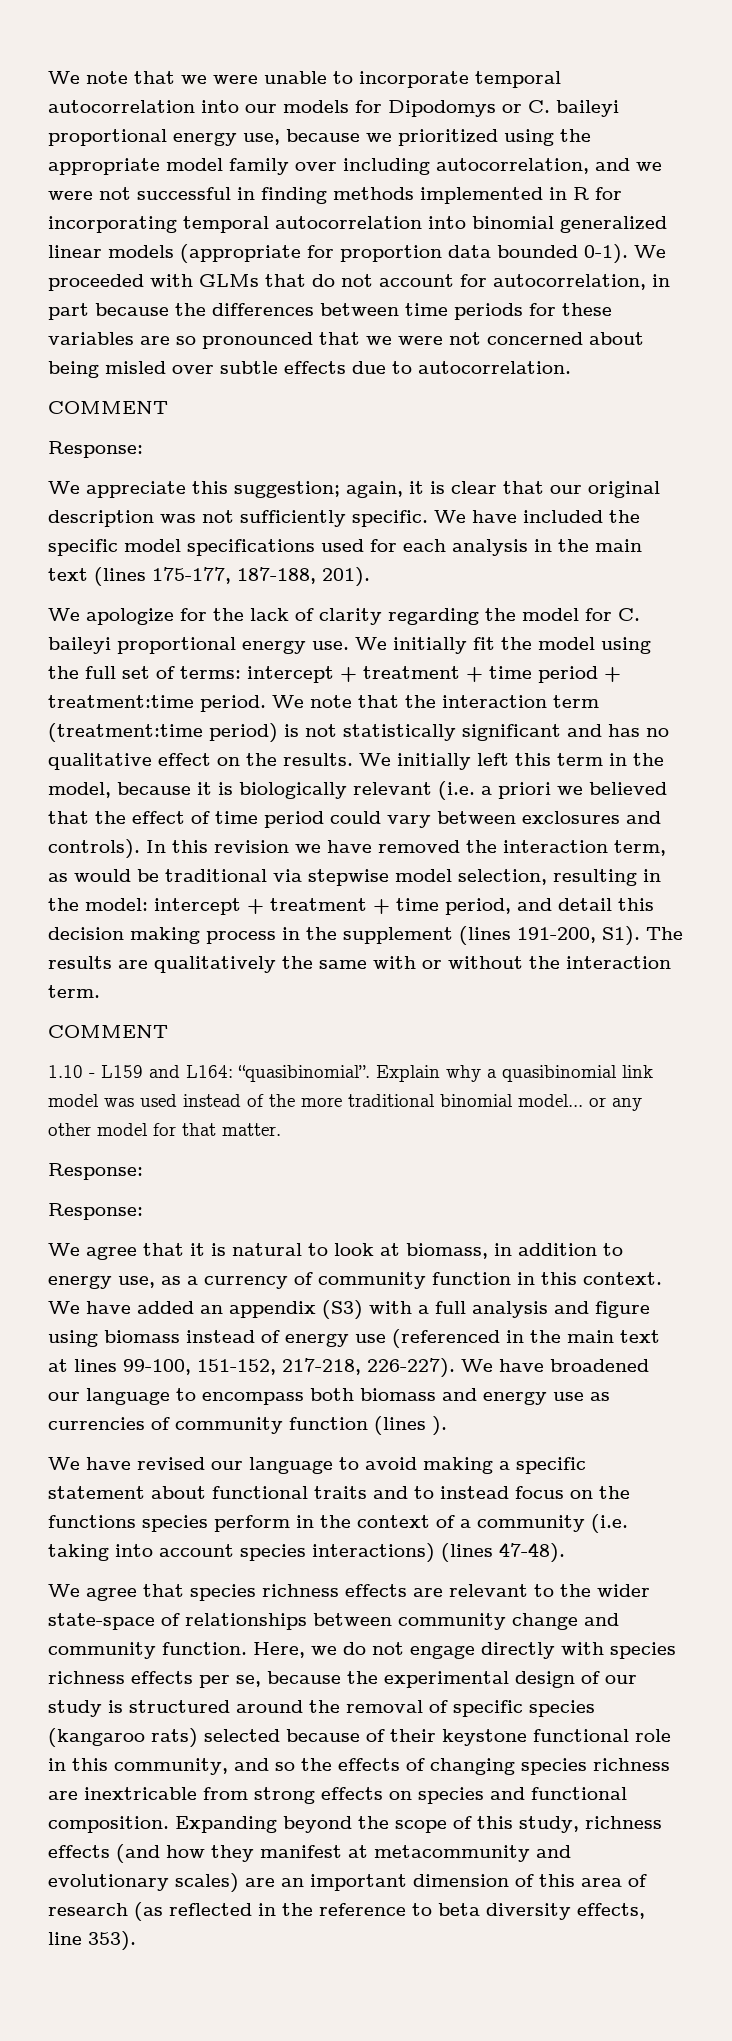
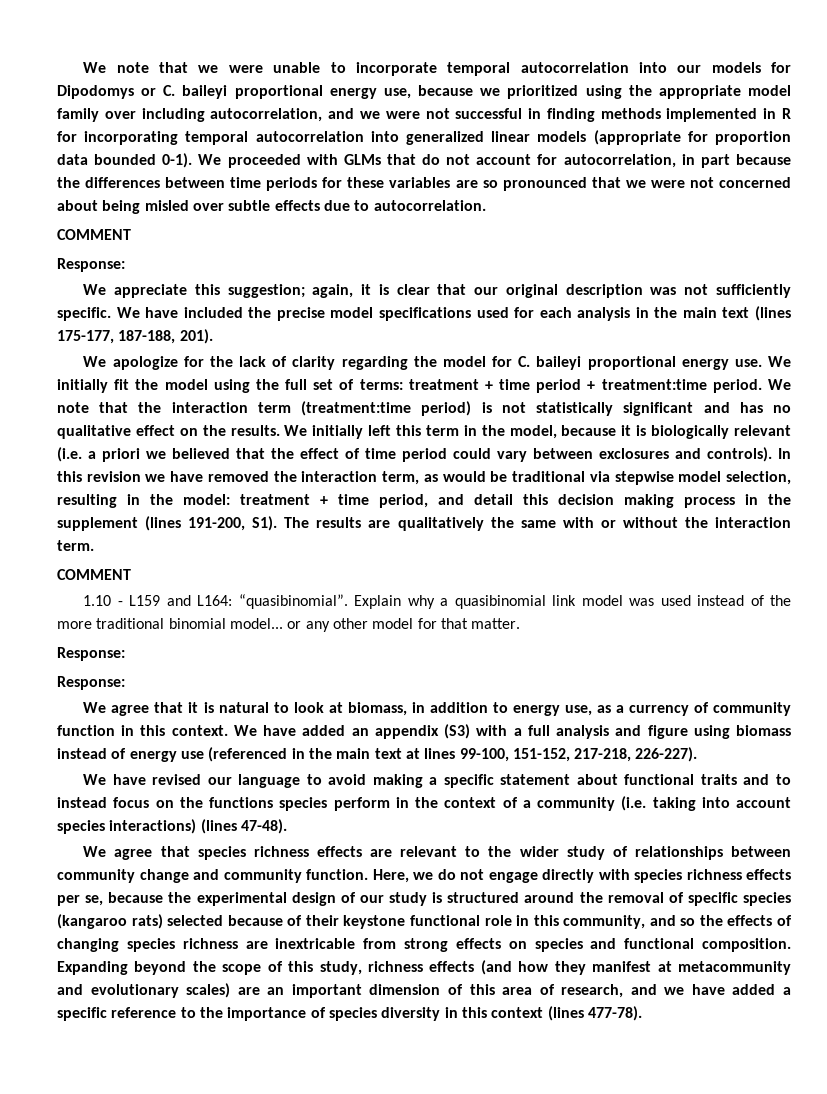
[472,216,554,229] binomial -> (399, 136) none
[48,539,118,556] specific -> [276,307,325,321] precise
[247,666,357,683] intercept + -> (403, 384) none
[154,898,264,915] intercept + -> (230, 499) none
[461,1359,649,1372] [48,1388,610,1405] [48,1416,447,1436] We have broadened our language to encompass both biomass and energy use as currencies of community function (lines ). -> (698, 754) none
[48,1613,155,1630] state-space -> [566,846,605,860] study
[48,1902,645,1921] [48,1931,136,1951] research (as reflected in the reference to beta diversity effects, line 353). -> [561,984,791,998] [57,1006,642,1021] research, and we have added a specific reference to the importance of species diversity in this context (lines 477-78).

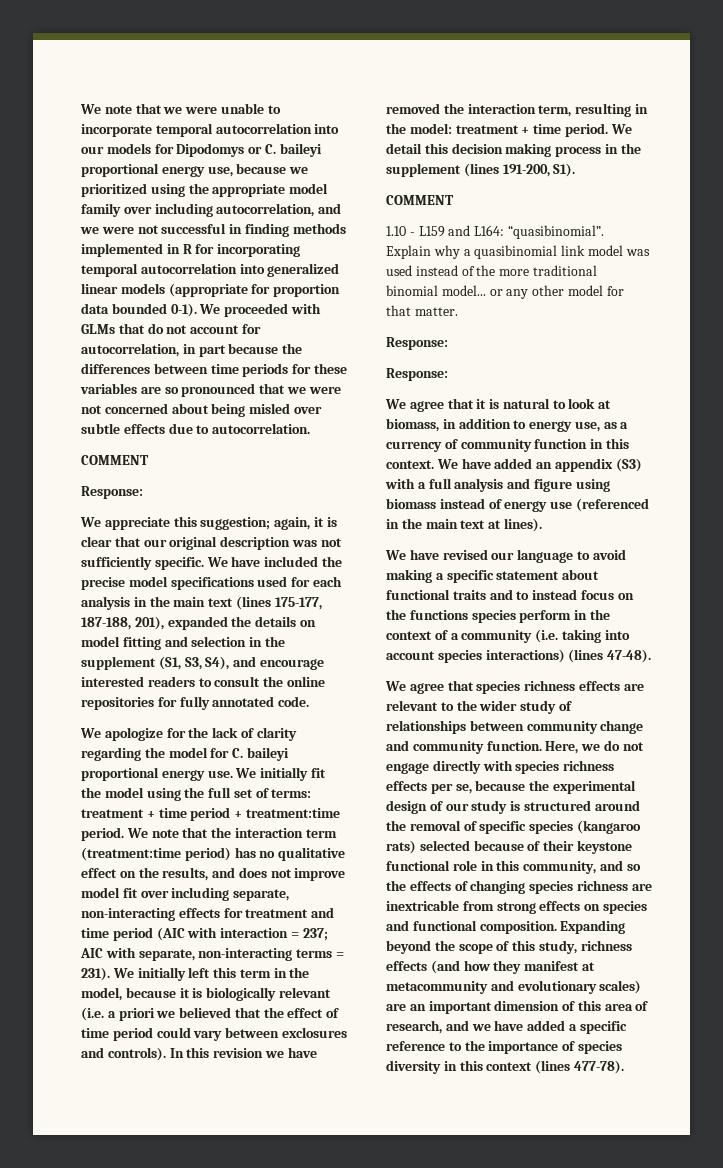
[179,329,213,344] 201). -> [134,616,316,630] [81,636,285,650] [81,656,324,670] [81,676,325,687] [81,696,310,710] 201), expanded the details on model fitting and selection in the supplement (S1, S3, S4), and encourage interested readers to consult the online repositories for fully annotated code.
[481,402,730,416] is not statistically significant and -> (231, 854) none
[230,425,280,436] results. -> [162,867,346,881] [81,887,290,901] [81,907,335,921] [81,927,328,941] [80,947,344,961] [81,967,110,981] results, and does not improve model fit over including separate, non-interacting effects for treatment and time period (AIC with interaction = 237; AIC with separate, non-interacting terms = 231).
[423,471,792,485] as would be traditional via stepwise model selection, -> (572, 111) none
[379,494,464,508] period, and -> [564,123,632,137] period. We
[284,517,791,531] [57,540,94,551] The results are qualitatively the same with or without the interaction term. -> (576, 170) none
[424,747,698,762] lines 99-100, 151-152, 217-218, 226-227). -> [503,518,542,532] lines).

